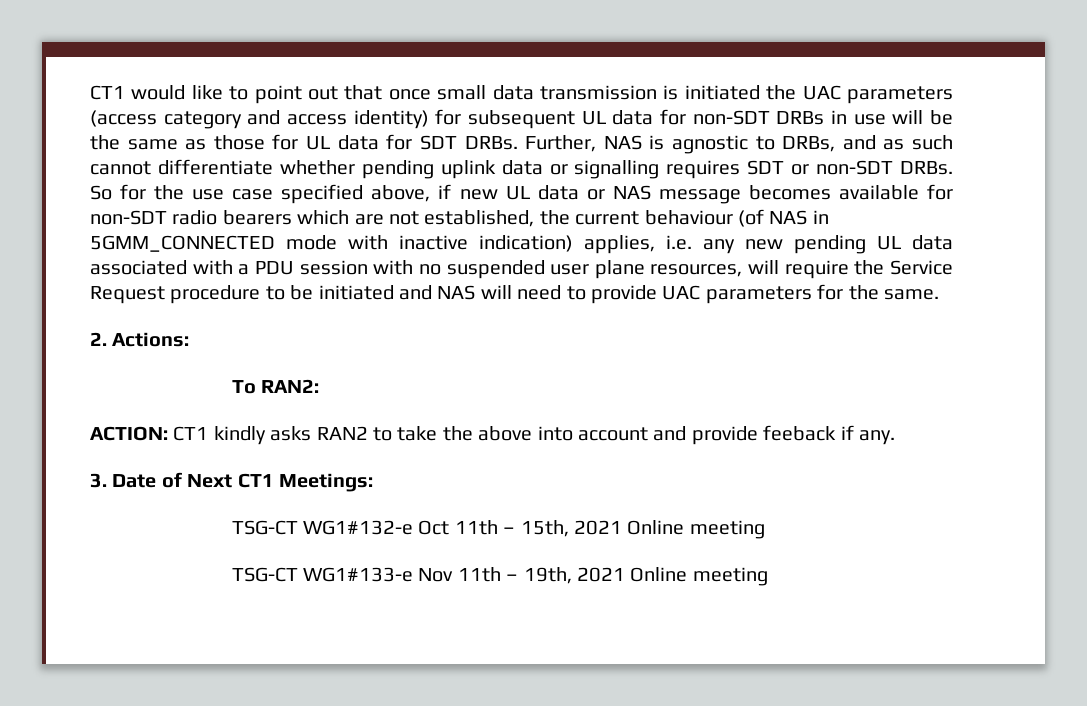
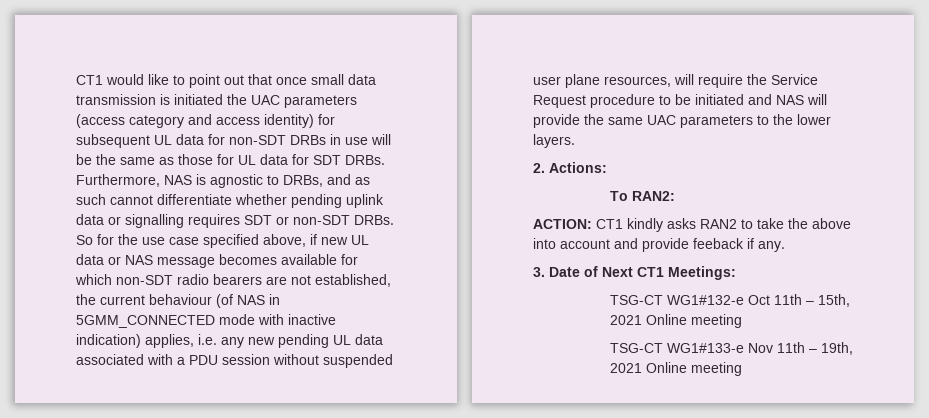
[525,135,597,152] Further, -> [76,174,160,187] Furthermore,
(953, 192) none -> [75,274,112,285] which
[297,210,350,225] which -> (262, 279) none
[373,260,441,275] with no -> [273,354,319,365] without
[517,284,939,304] need to provide UAC parameters for the same. -> [533,114,831,128] [533,134,575,148] provide the same UAC parameters to the lower layers.

